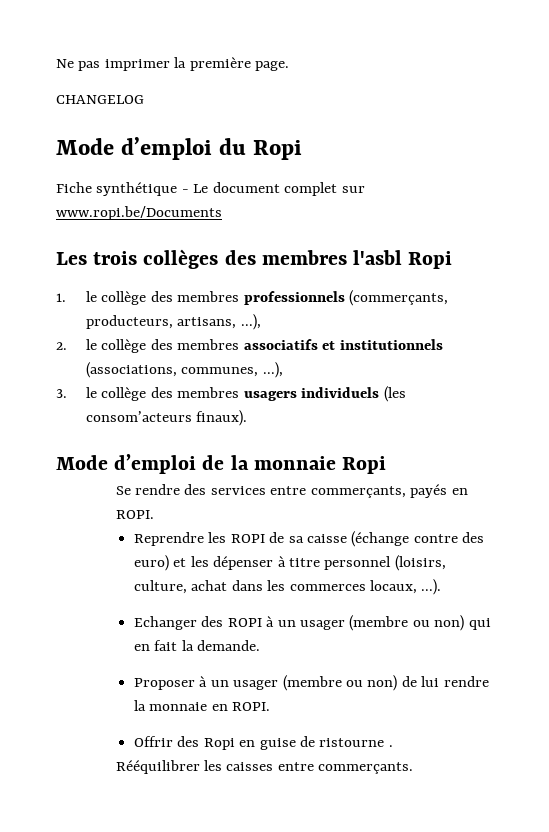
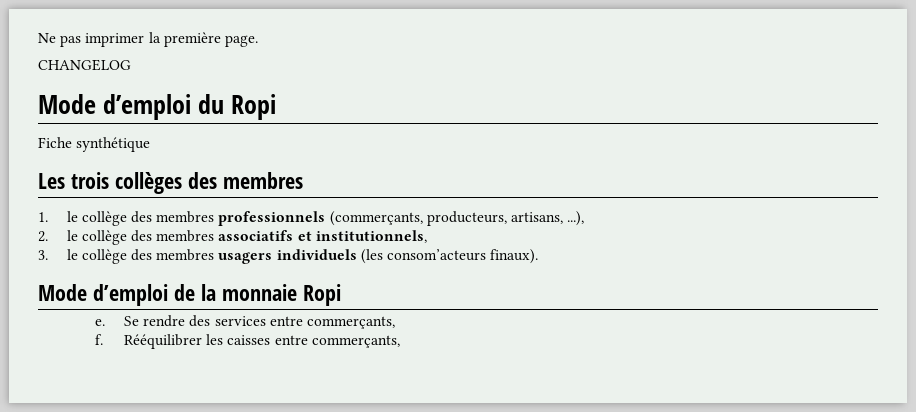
[181,182,365,196] [56,206,222,220] - Le document complet sur www.ropi.be/Documents -> (151, 144) none
[353,250,453,269] l'asbl Ropi -> (303, 180) none
[339,339,443,350] [85,362,283,378] institutionnels (associations, communes, ...), -> [315,230,427,243] institutionnels,
(387, 465) none -> [95,319,106,326] e.
[410,484,468,498] [115,510,154,519] [133,531,485,547] [133,555,446,571] [133,579,442,595] [133,615,491,631] [133,640,261,651] [133,675,489,691] [133,700,271,711] [133,736,393,750] payés en ROPI. // Reprendre les ROPI de sa caisse (échange contre des euro) et les dépenser à titre personnel (loisirs, culture, achat dans les commerces locaux, ...). // Echanger des ROPI à un usager (membre ou non) qui en fait la demande. // Proposer à un usager (membre ou non) de lui rendre la monnaie en ROPI. // Offrir des Ropi en guise de ristourne . // -> [95,334,104,345] // f.
[318,762,414,774] commerçants. -> [311,335,400,348] commerçants,

